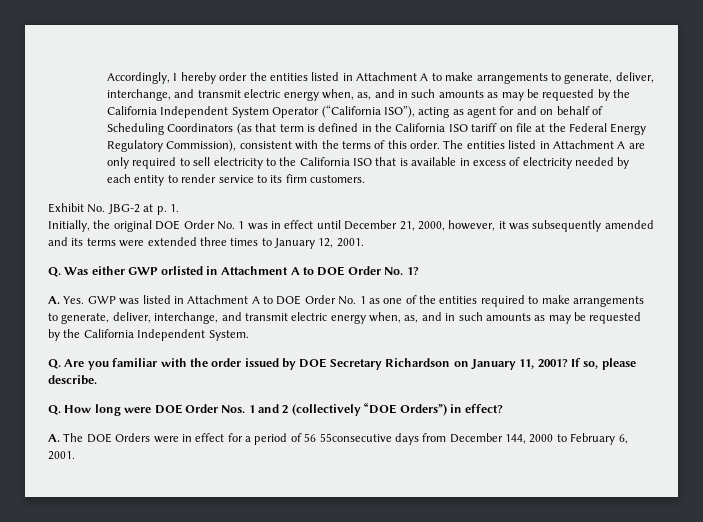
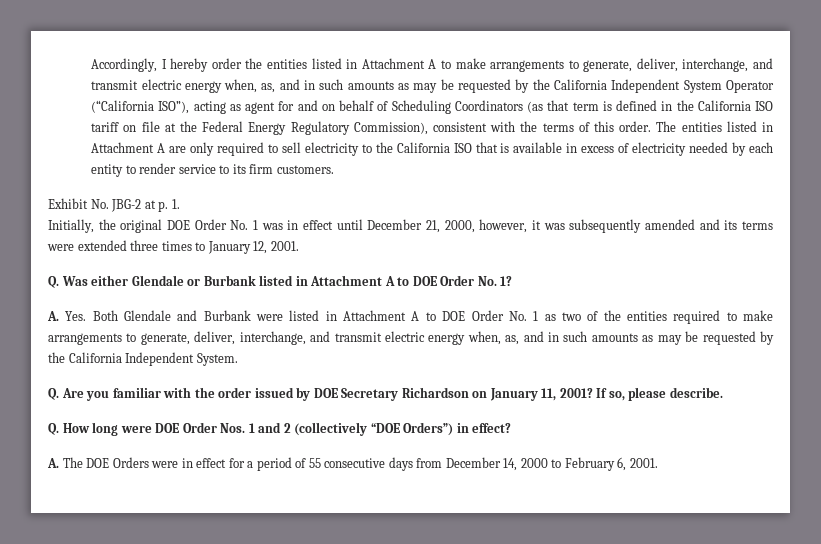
[128,266,203,275] GWP orlisted -> [131,275,294,286] Glendale or Burbank listed
[87,296,140,305] GWP was -> [92,310,284,321] Both Glendale and Burbank were
[383,298,403,304] one -> [561,312,581,321] two
[304,433,392,442] 56 55consecutive -> [308,458,386,468] 55 consecutive
[505,434,526,444] 144, -> [503,458,518,471] 14,

